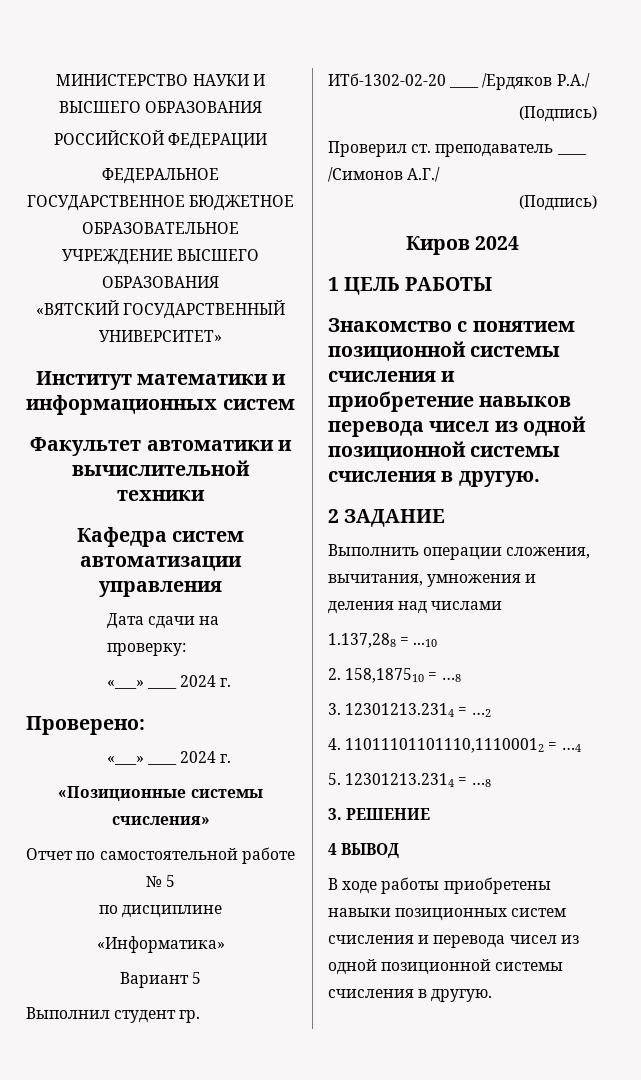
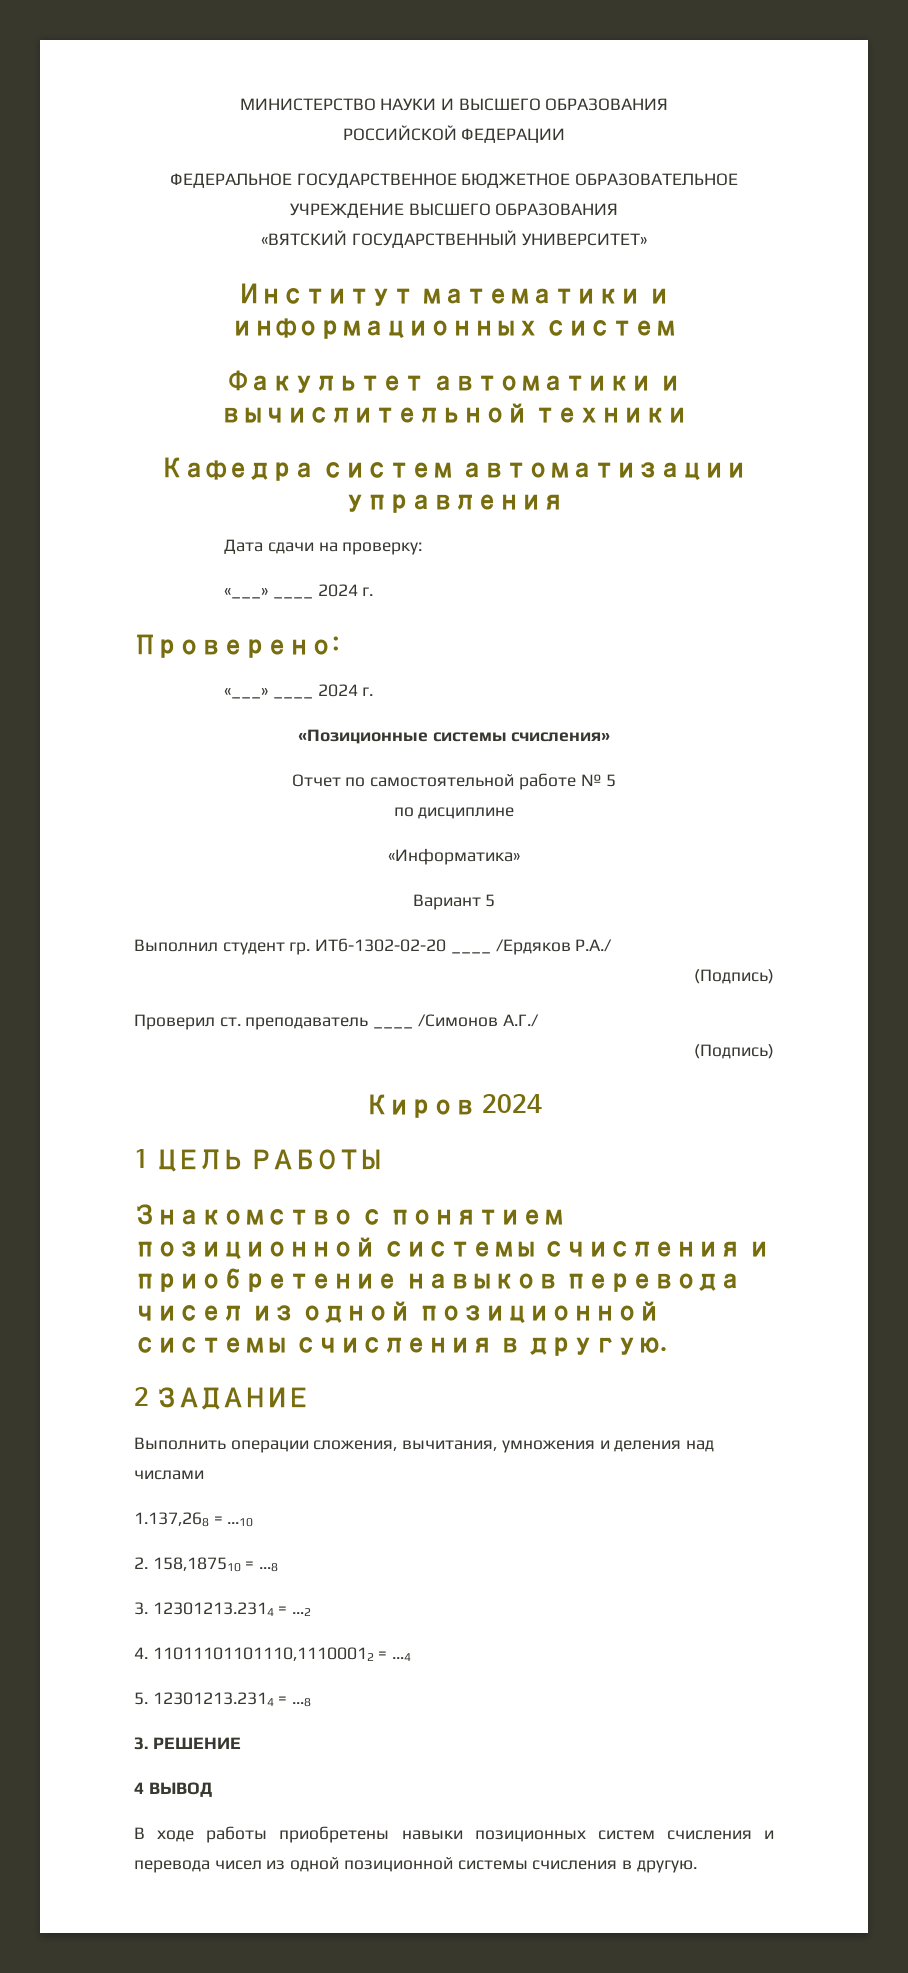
[328,633,396,648] 1.137,288 -> [134,1512,209,1527] 1.137,268

